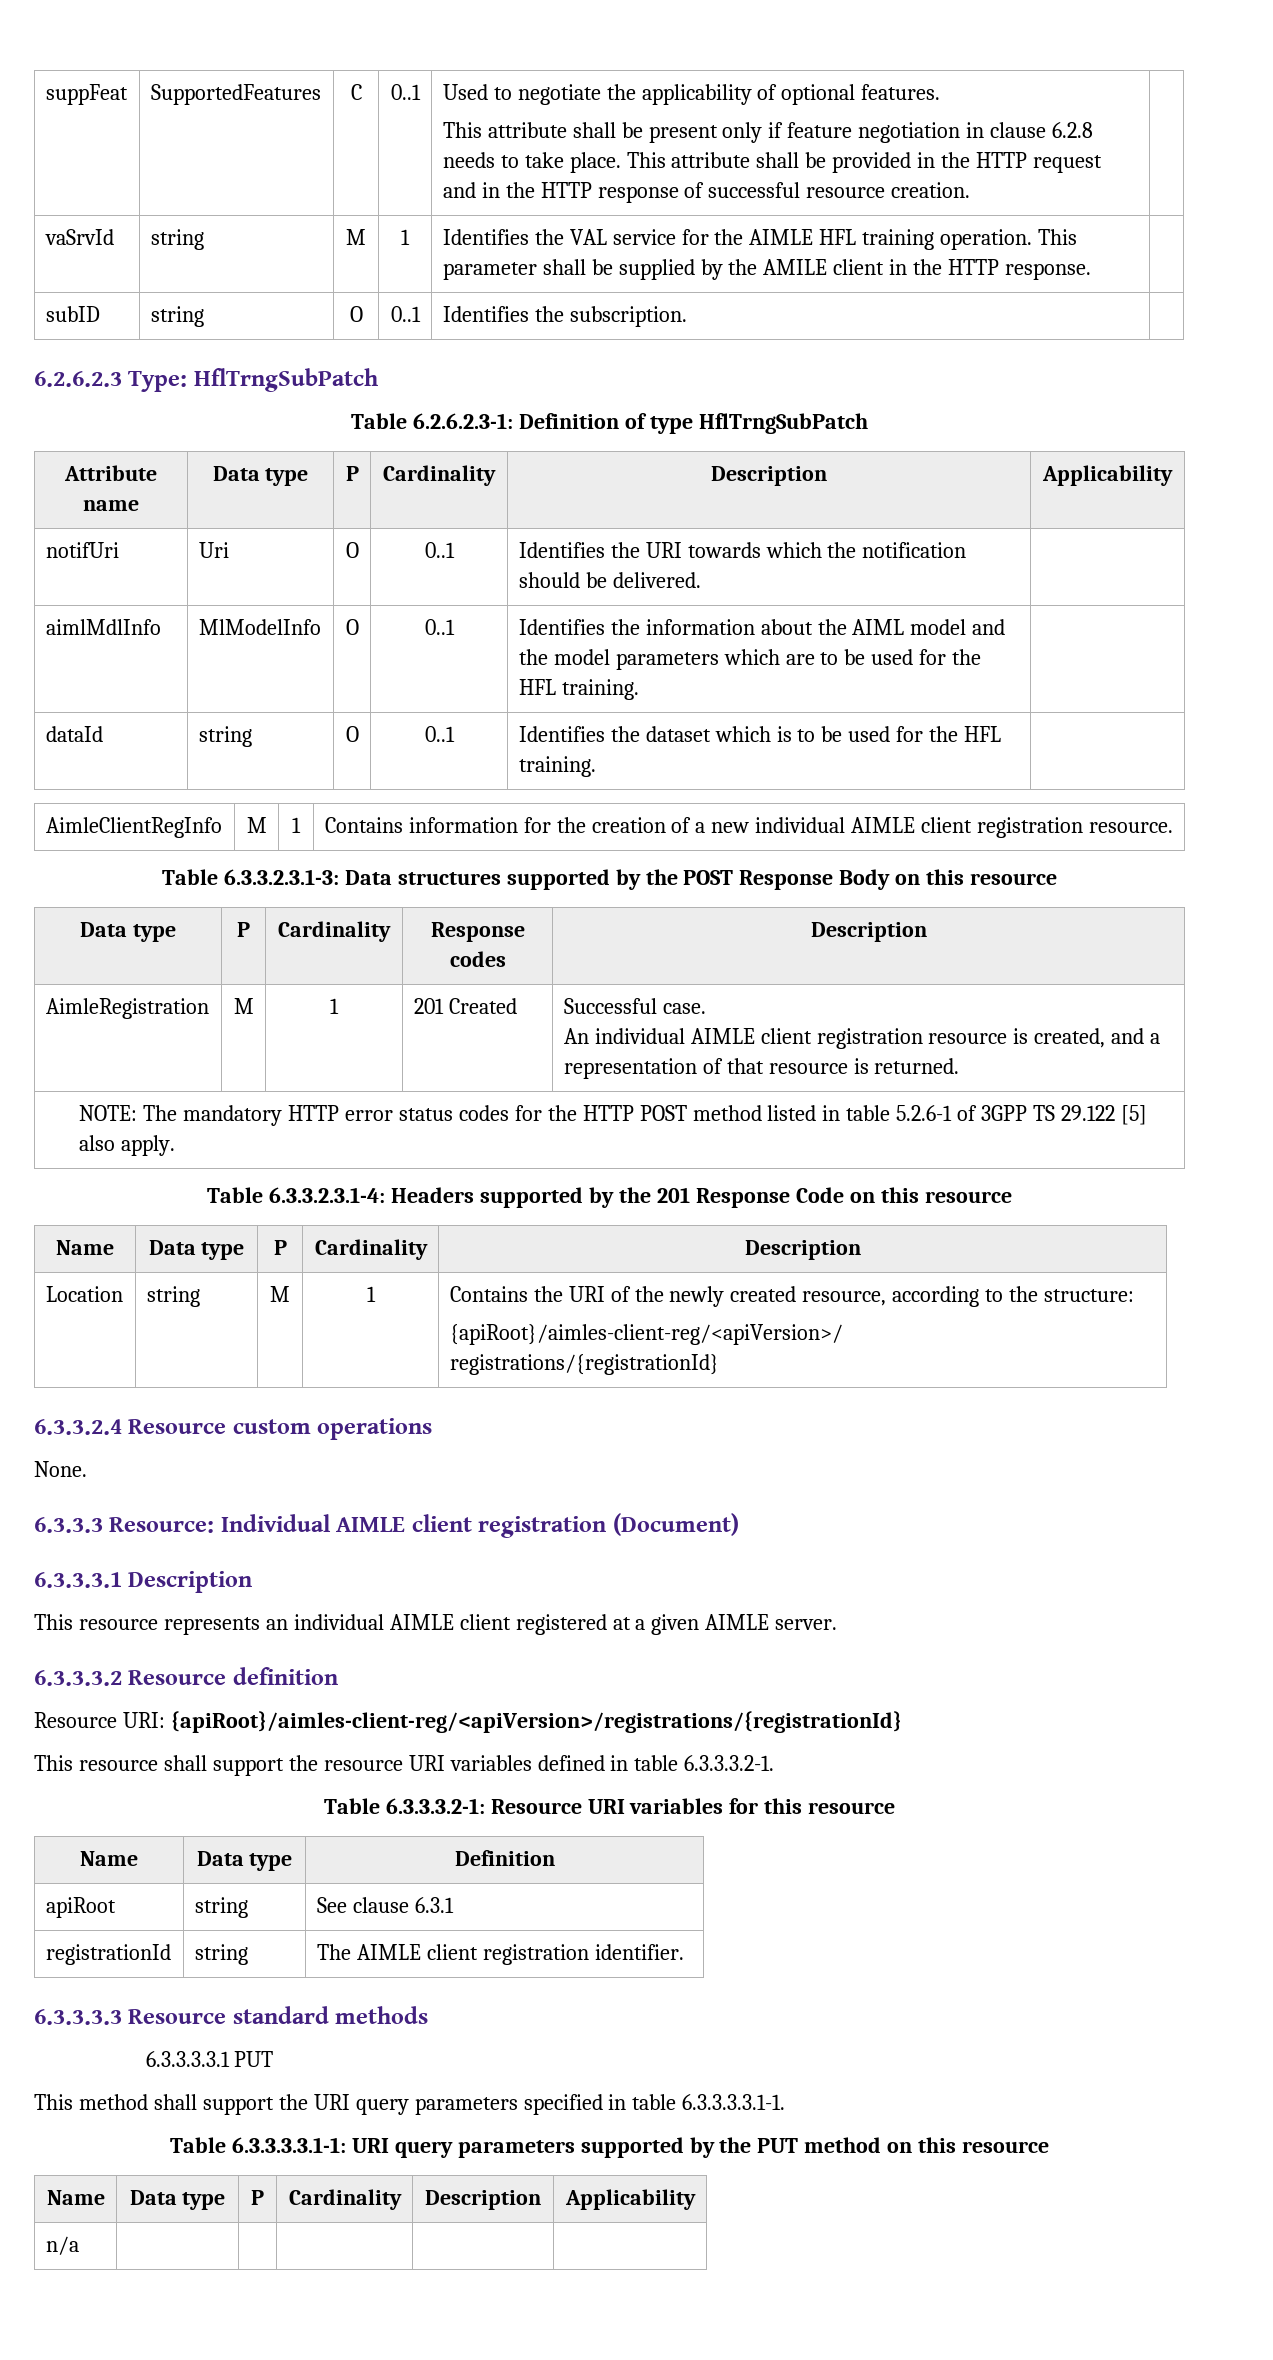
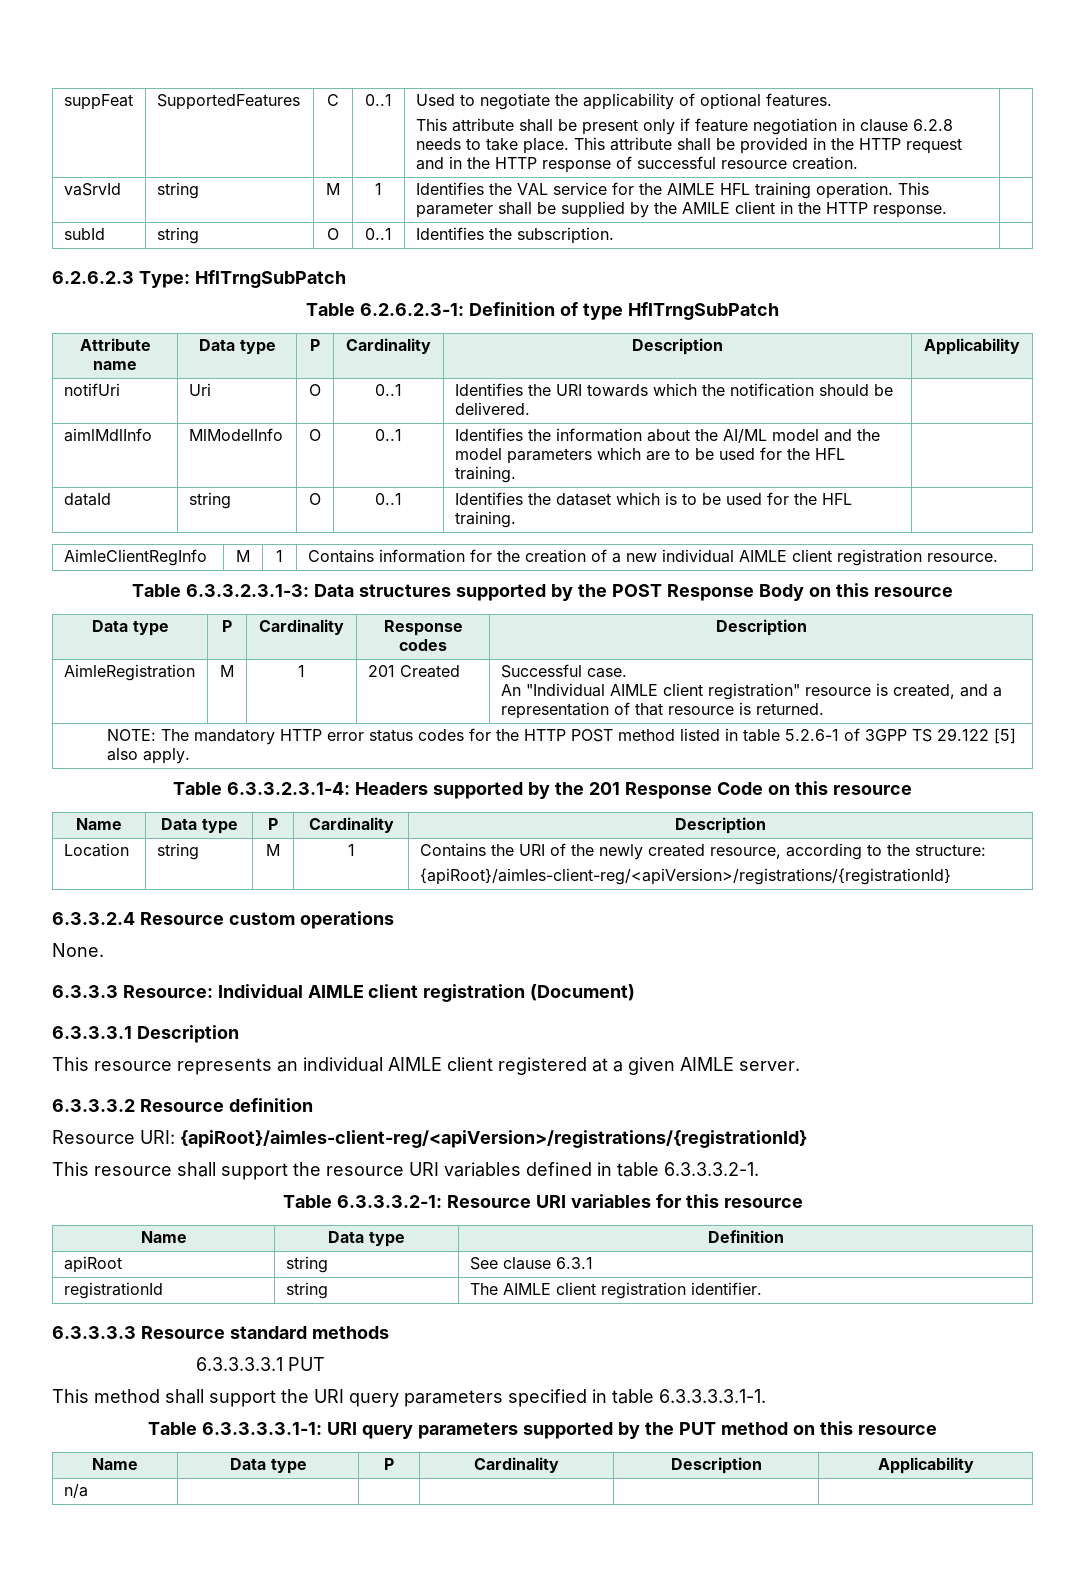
[45,306,100,322] subID -> [63,228,105,240] subId
[852,619,905,635] AIML -> [722,429,767,443] AI/ML
[594,1028,923,1049] individual AIMLE client registration -> [525,683,800,700] "Individual AIMLE client registration"
[449,1324,843,1345] [449,1354,719,1375] {apiRoot}/aimles-client-reg/<apiVersion>/ // registrations/{registrationId} -> [419,868,951,885] {apiRoot}/aimles-client-reg/<apiVersion>/registrations/{registrationId}

